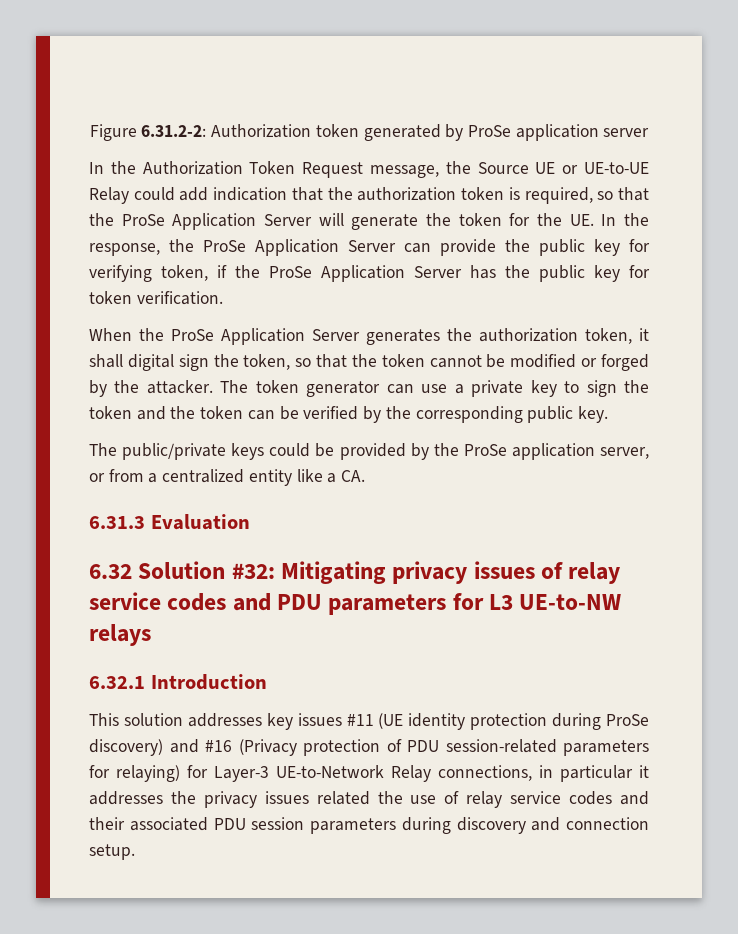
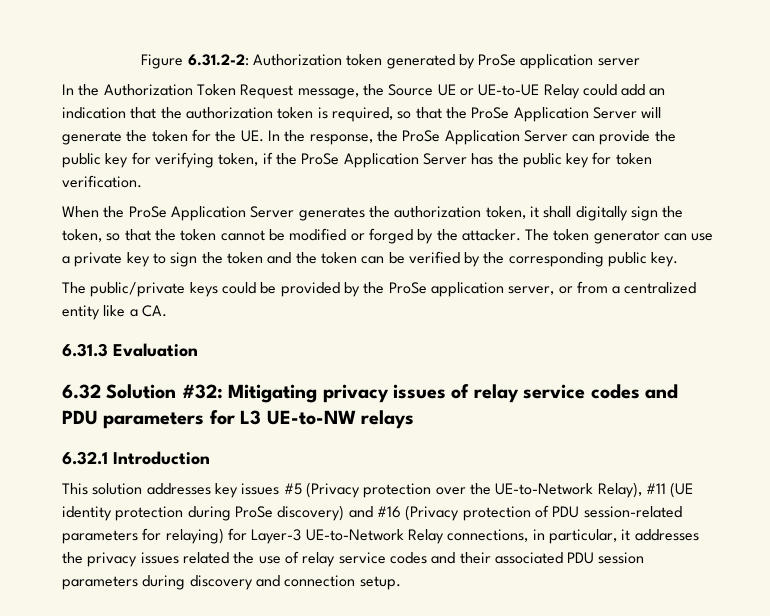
(209, 194) none -> [649,88,666,96] an
[127,354,174,371] digital -> [575,206,628,221] digitally
(342, 719) none -> [283,482,642,498] #5 (Privacy protection over the UE-to-Network Relay),
[560,765,633,782] particular -> [548,529,617,544] particular,

